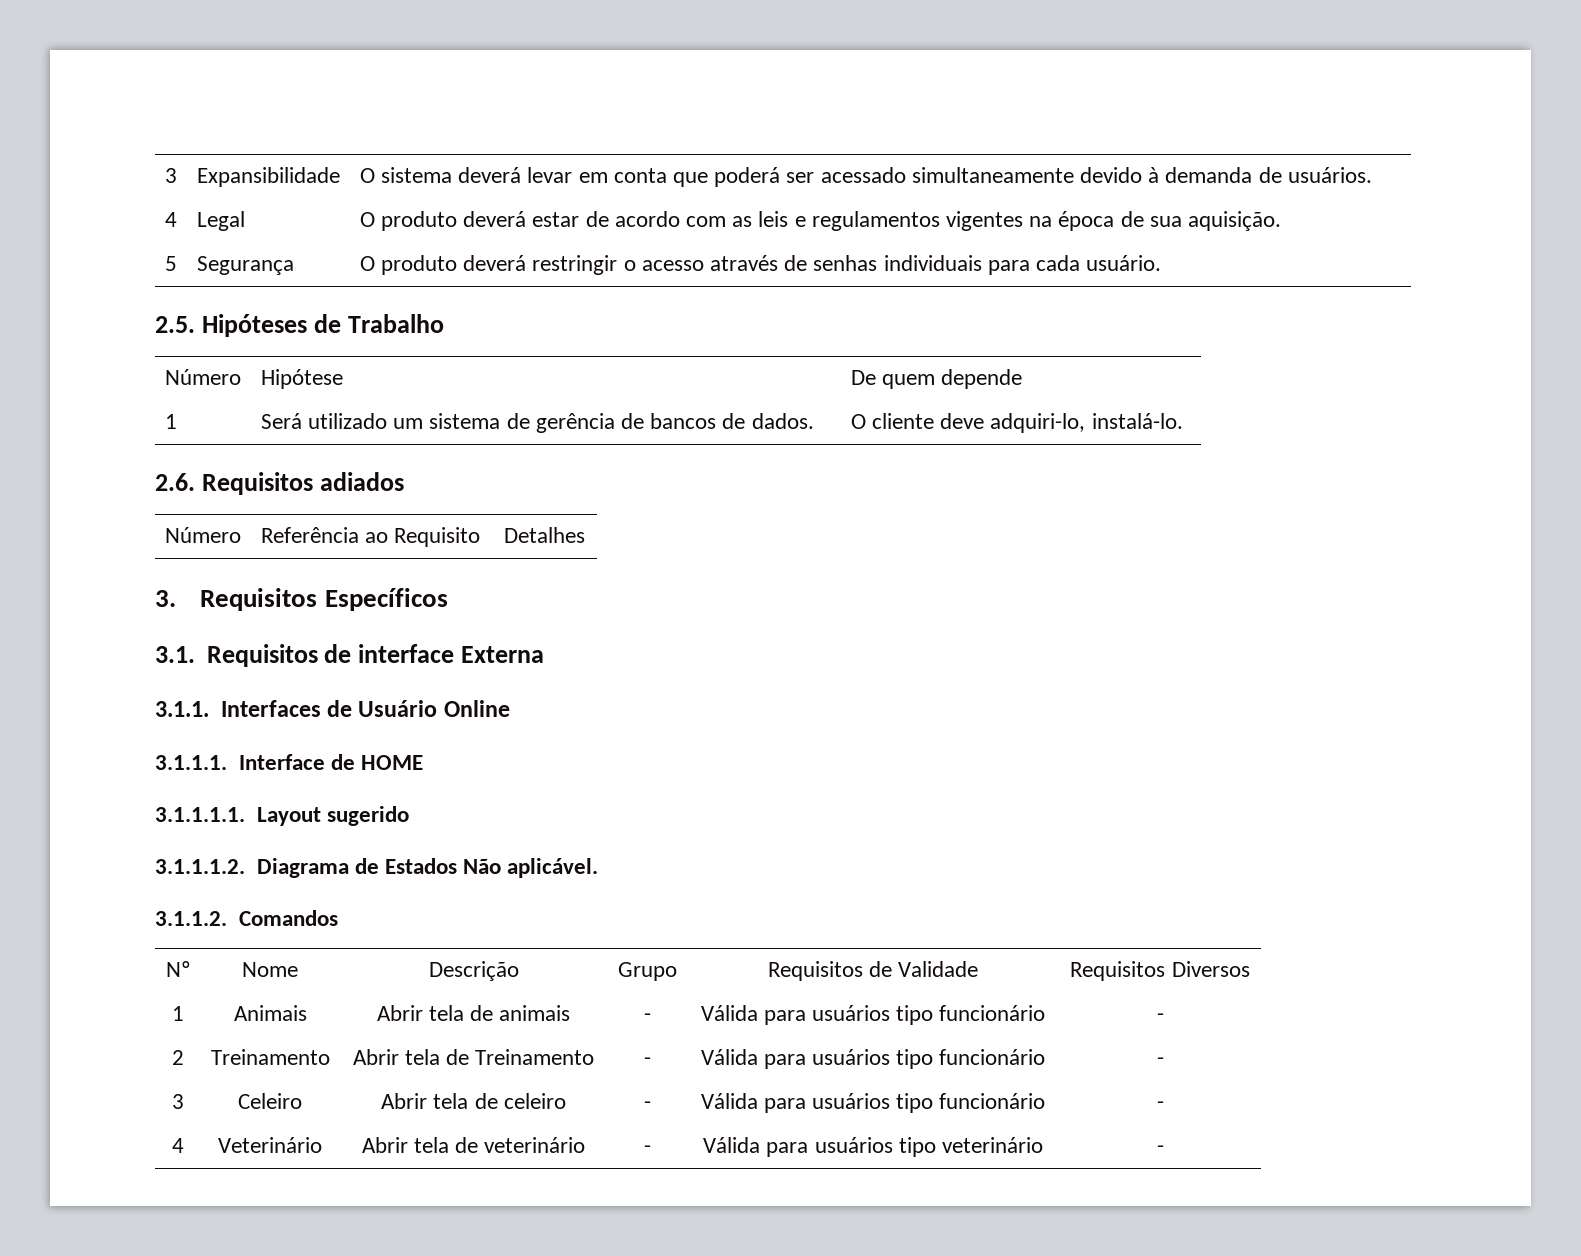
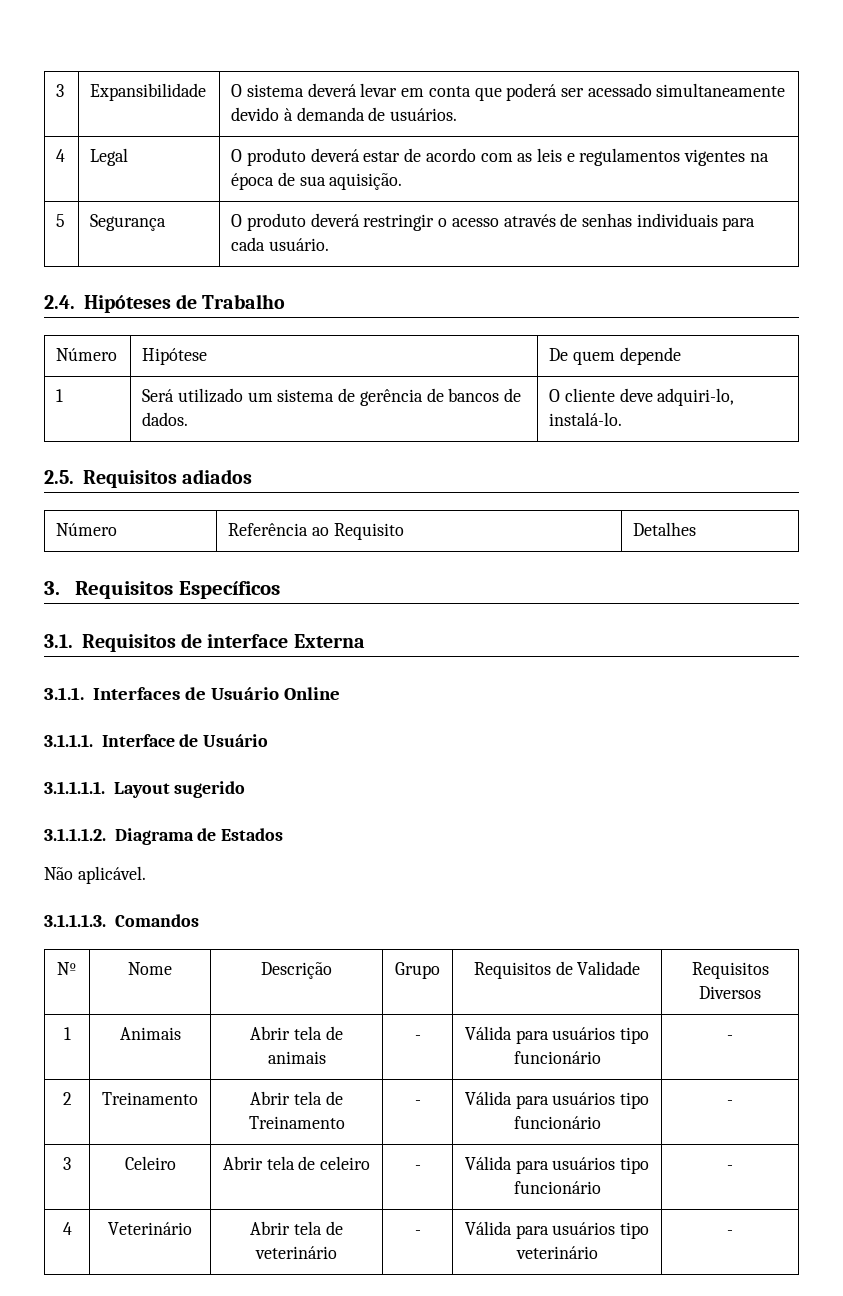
[155,316,195,333] 2.5. -> [44,295,75,309] 2.4.
[155,473,195,491] 2.6. -> [44,470,74,484] 2.5.
[360,755,423,770] HOME -> [203,734,269,747] Usuário
(457, 866) none -> (284, 834) //
[155,911,227,926] 3.1.1.2. -> [44,914,106,927] 3.1.1.1.3.

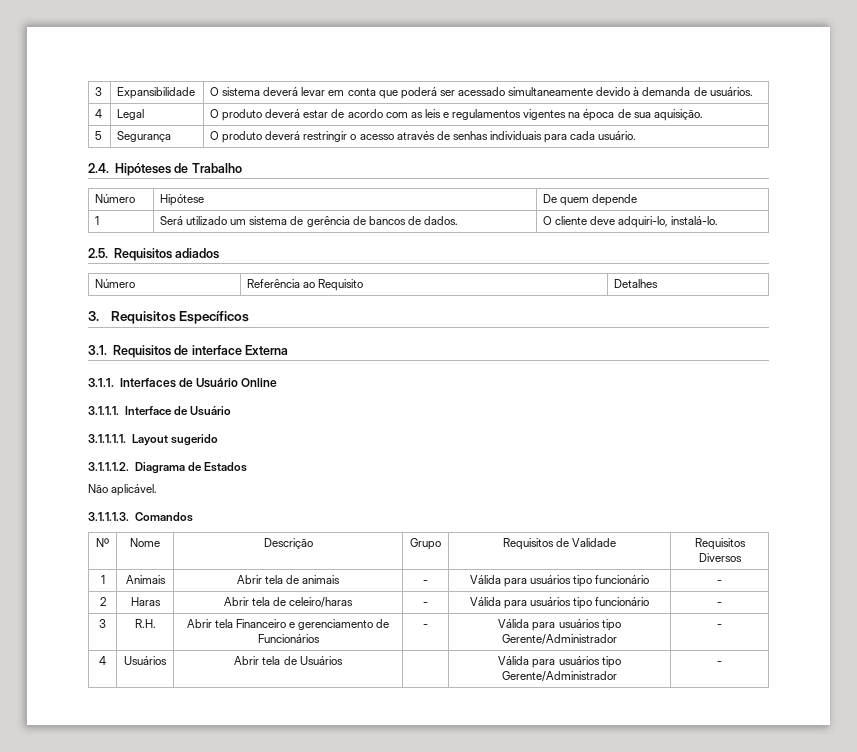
[102,1092,198,1105] [250,1091,343,1105] [248,1116,345,1129] Treinamento | Abrir tela de Treinamento -> [130,597,161,606] [223,597,354,608] Haras | Abrir tela de celeiro/haras
[124,1156,176,1170] [222,1156,371,1170] [414,1165,421,1170] [464,1156,650,1174] [513,1181,601,1194] Celeiro | Abrir tela de celeiro | - | Válida para usuários tipo funcionário -> [134,619,156,628] [186,619,390,630] [257,634,320,643] [423,624,428,628] [498,619,621,631] [502,634,617,645] R.H. | Abrir tela Financeiro e gerenciamento de Funcionários | - | Válida para usuários tipo Gerente/Administrador
[108,1222,192,1235] [250,1221,343,1235] [255,1246,337,1259] [414,1230,421,1235] [464,1221,650,1239] [515,1246,598,1259] Veterinário | Abrir tela de veterinário | - | Válida para usuários tipo veterinário -> [124,656,167,665] [234,656,343,665] [498,656,621,668] [502,671,617,682] Usuários | Abrir tela de Usuários | | Válida para usuários tipo Gerente/Administrador

